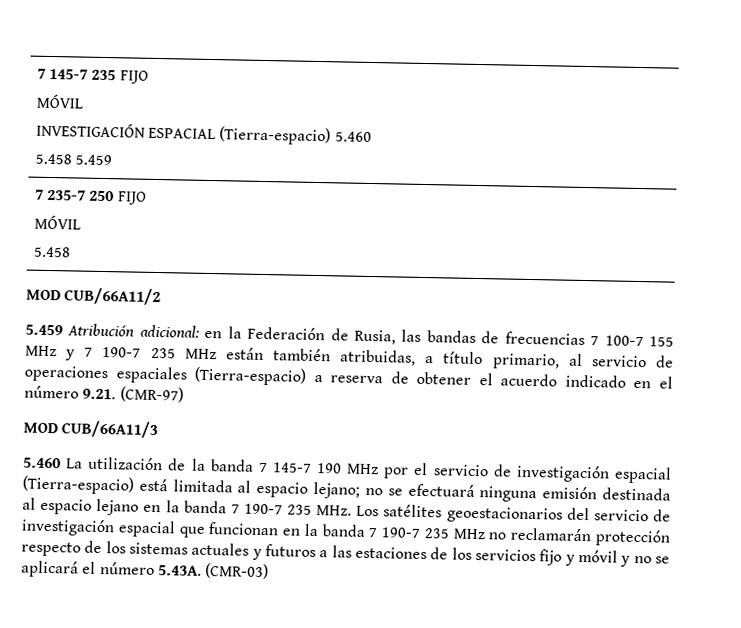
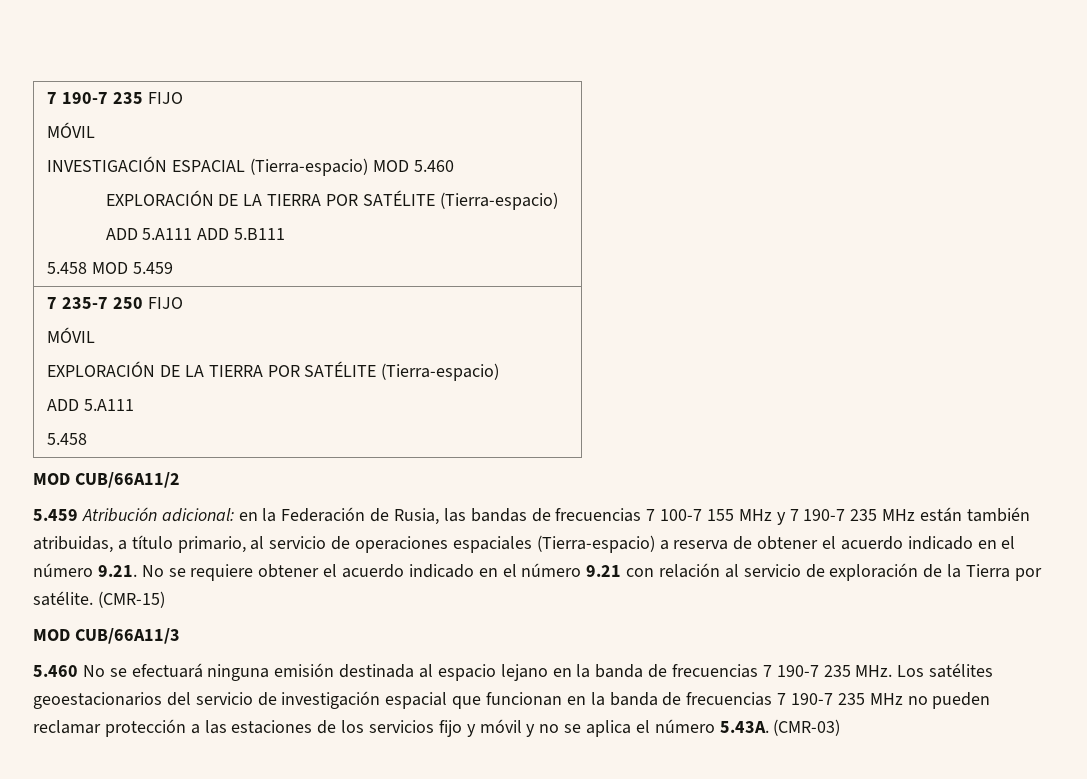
[36,68,89,80] 7 145-7 -> [47,92,109,104] 7 190-7
[334,131,372,142] [34,153,72,165] 5.460 // 5.458 -> [372,160,454,172] [105,190,558,210] [105,228,286,240] [47,262,129,274] MOD 5.460 // EXPLORACIÓN DE LA TIERRA POR SATÉLITE (Tierra-espacio) // ADD 5.A111 ADD 5.B111 // 5.458 MOD
(81, 222) none -> [47,361,500,381] [47,399,135,411] // EXPLORACIÓN DE LA TIERRA POR SATÉLITE (Tierra-espacio) // ADD 5.A111
[119,386,184,403] [23,420,159,439] [23,456,672,484] [22,475,383,499] (CMR-97) // MOD CUB/66A11/3 // 5.460 La utilización de la banda 7 145-7 190 MHz por el servicio de investigación espacial (Tierra-espacio) está limitada al espacio lejano; no -> [141,563,1042,581] [33,591,165,608] [33,628,180,644] [33,665,105,677] No se requiere obtener el acuerdo indicado en el número 9.21 con relación al servicio de exploración de la Tierra por satélite. (CMR-15) // MOD CUB/66A11/3 // 5.460 No
(227, 507) none -> [648,664,759,678] de frecuencias
(366, 530) none -> [662,692,773,706] de frecuencias
[510,527,671,547] [21,540,316,561] reclamarán protección respecto de los sistemas actuales y futuros -> [932,692,991,709] [33,719,186,737] pueden reclamar protección
[21,560,79,578] aplicará -> [586,720,632,737] aplica

